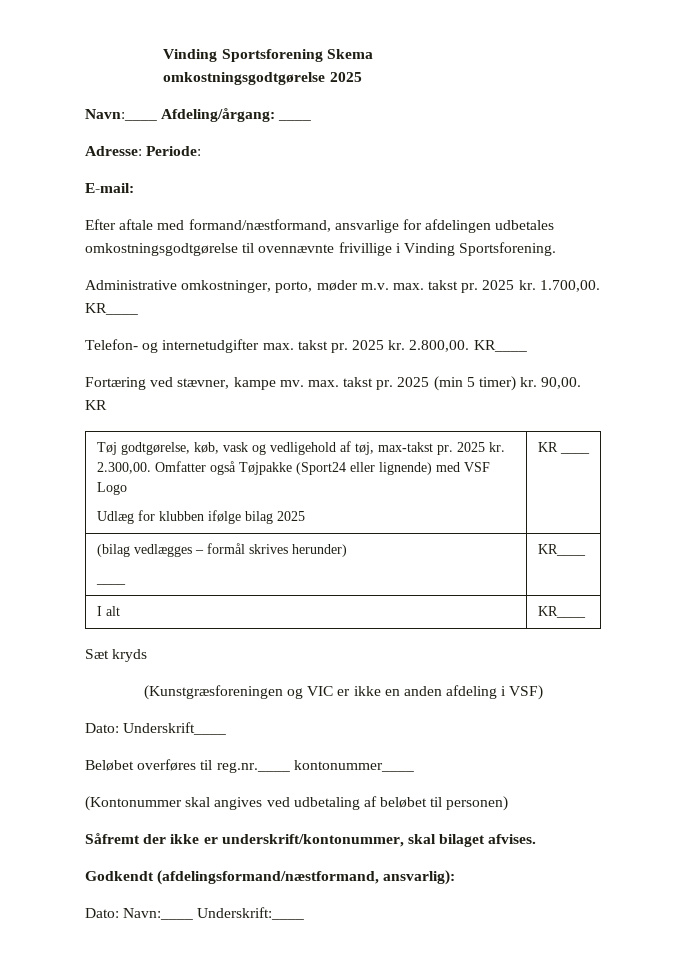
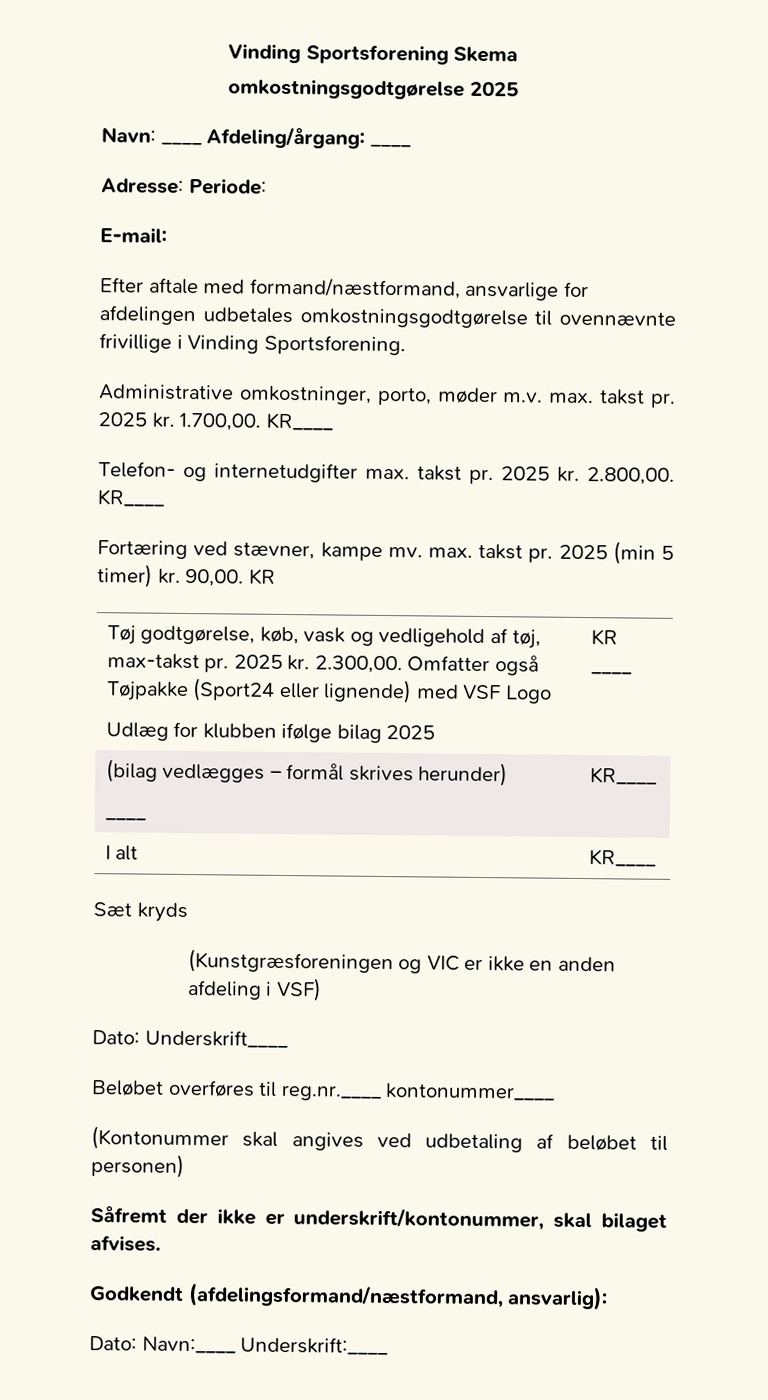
[85,109,157,121] Navn:____ -> [101,127,202,146] Navn: ____

